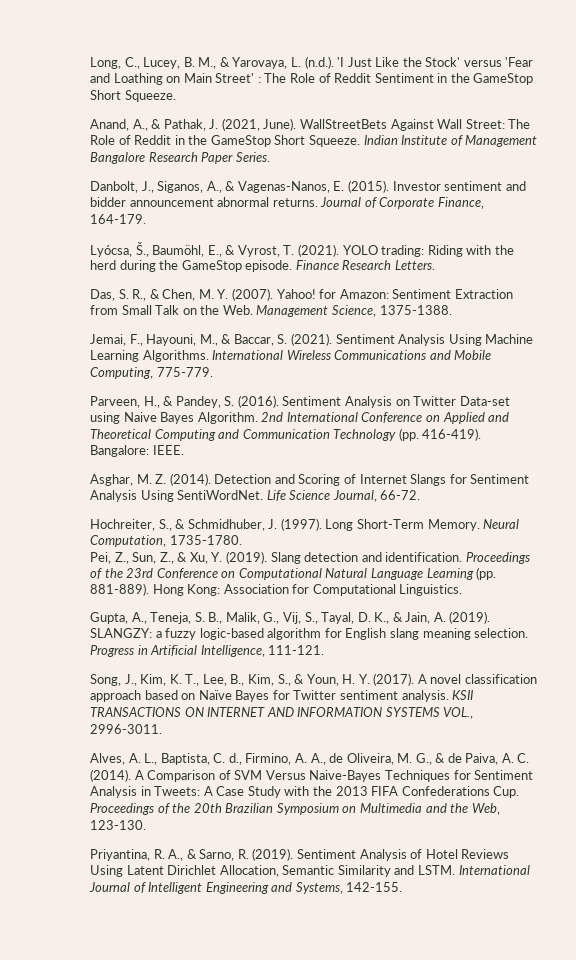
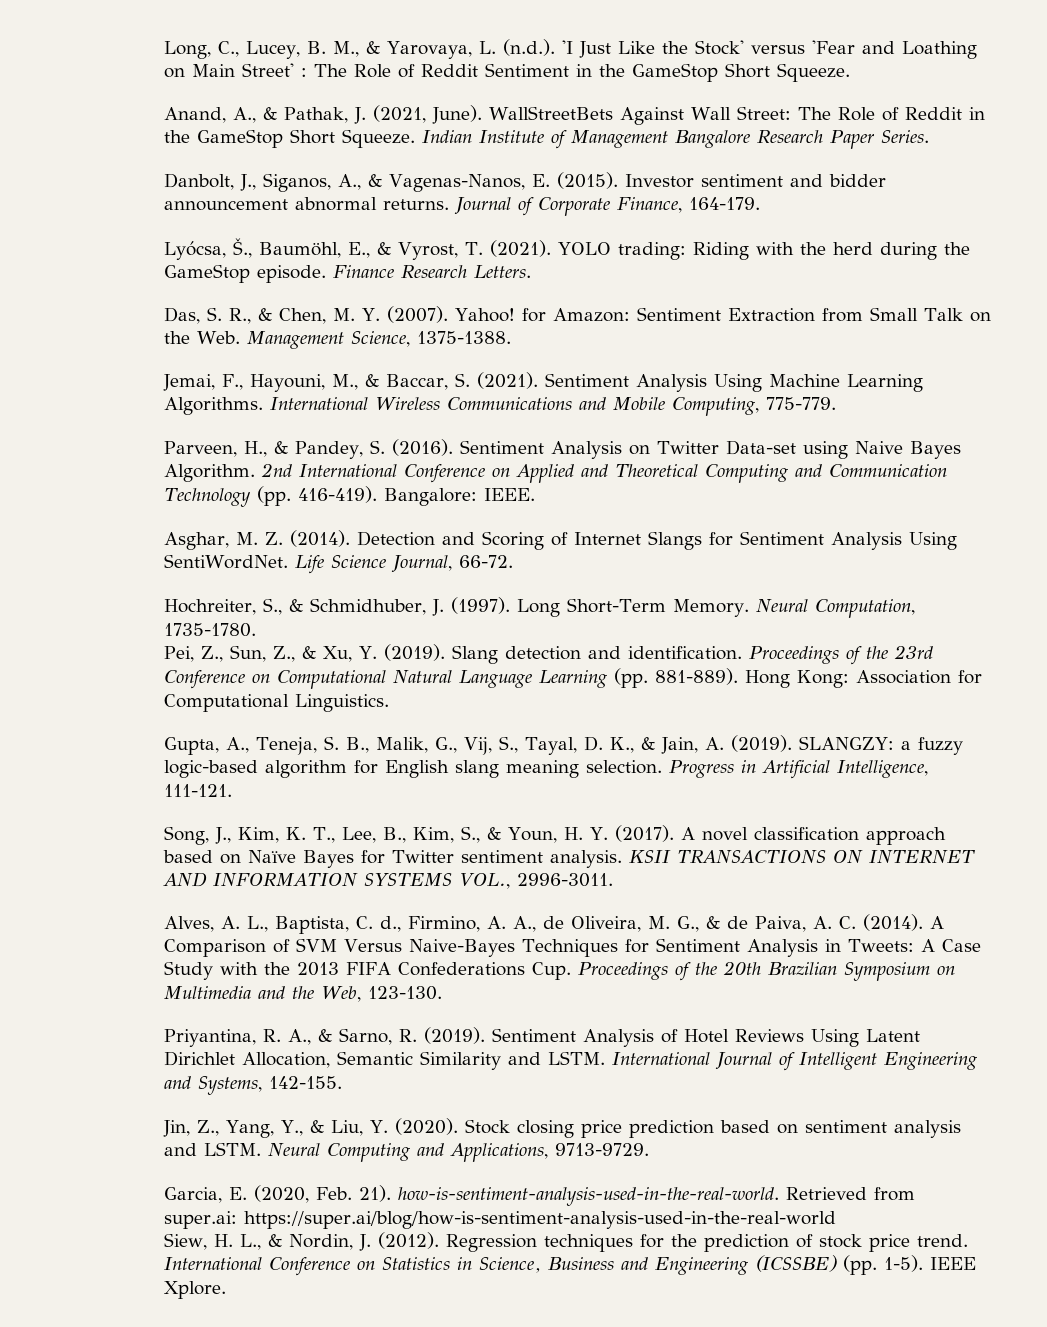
(403, 887) none -> [163,1118,962,1138] [164,1142,650,1162] [164,1185,916,1206] [164,1211,837,1229] [164,1232,969,1252] [164,1255,977,1276] [164,1281,227,1299] // Jin, Z., Yang, Y., & Liu, Y. (2020). Stock closing price prediction based on sentiment analysis and LSTM. Neural Computing and Applications, 9713-9729. // Garcia, E. (2020, Feb. 21). how-is-sentiment-analysis-used-in-the-real-world. Retrieved from super.ai: https://super.ai/blog/how-is-sentiment-analysis-used-in-the-real-world // Siew, H. L., & Nordin, J. (2012). Regression techniques for the prediction of stock price trend. International Conference on Statistics in Science, Business and Engineering (ICSSBE) (pp. 1-5). IEEE Xplore.

